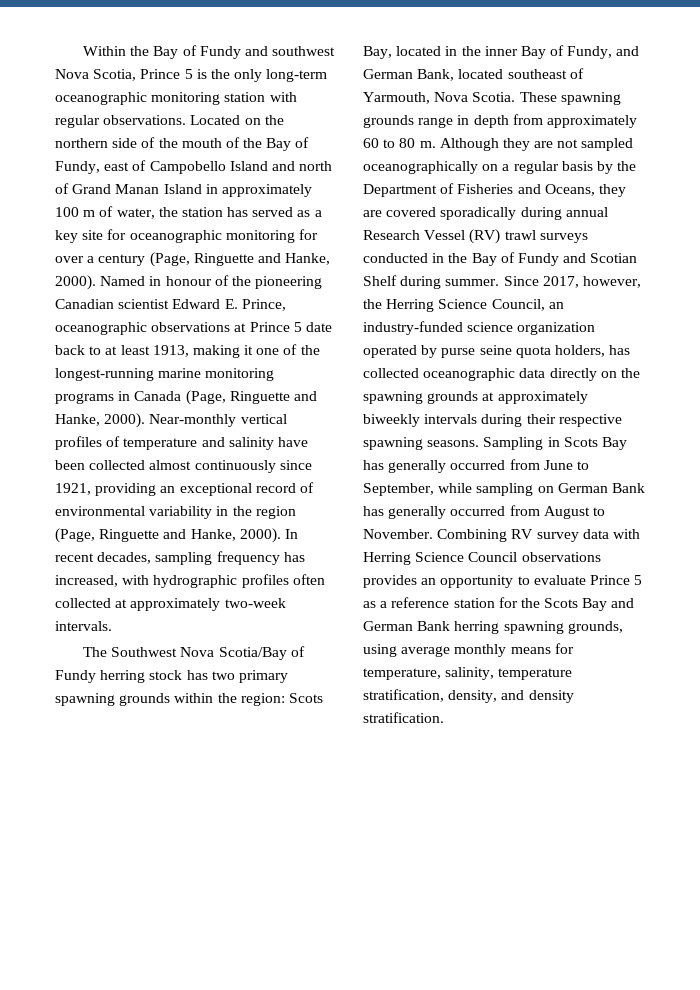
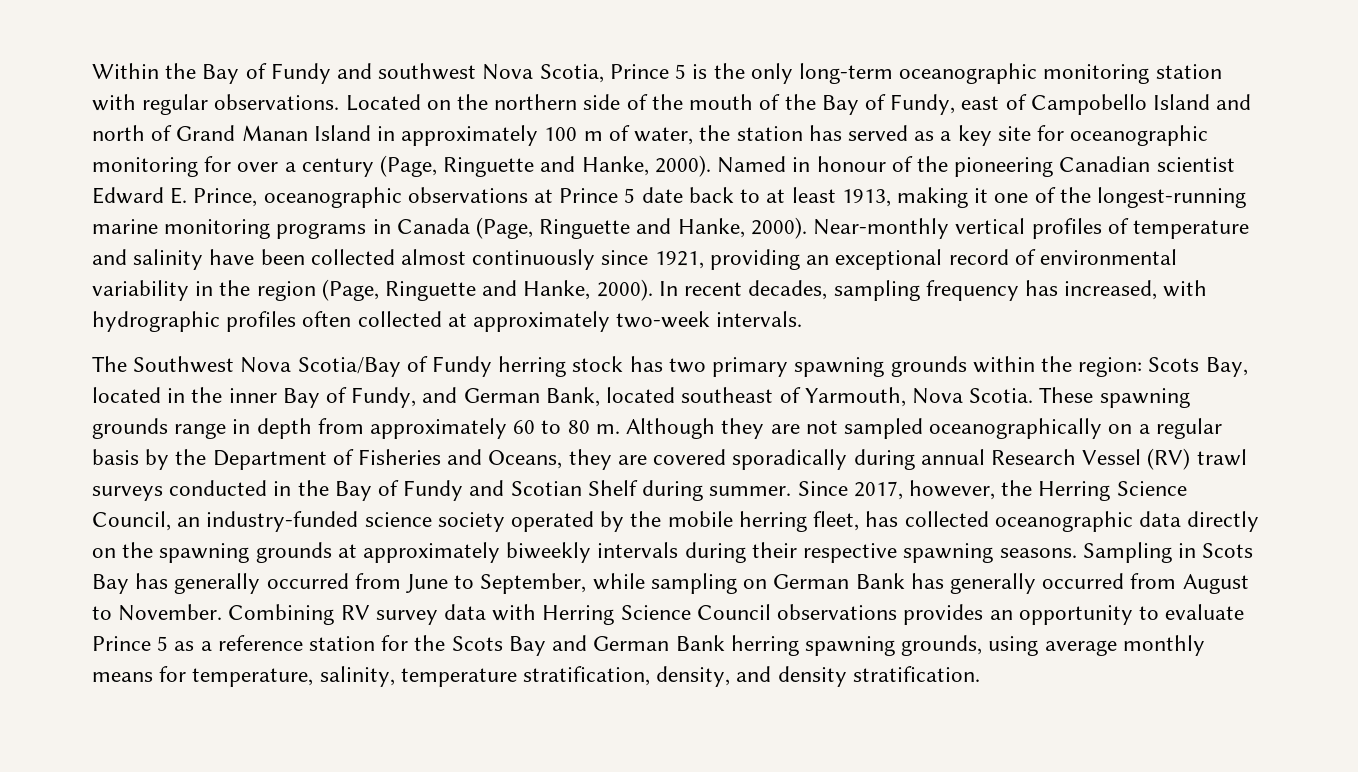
[517,322,596,335] organization -> [437,512,505,532] society
[441,345,605,358] purse seine quota holders, -> [630,511,860,532] the mobile herring fleet,

